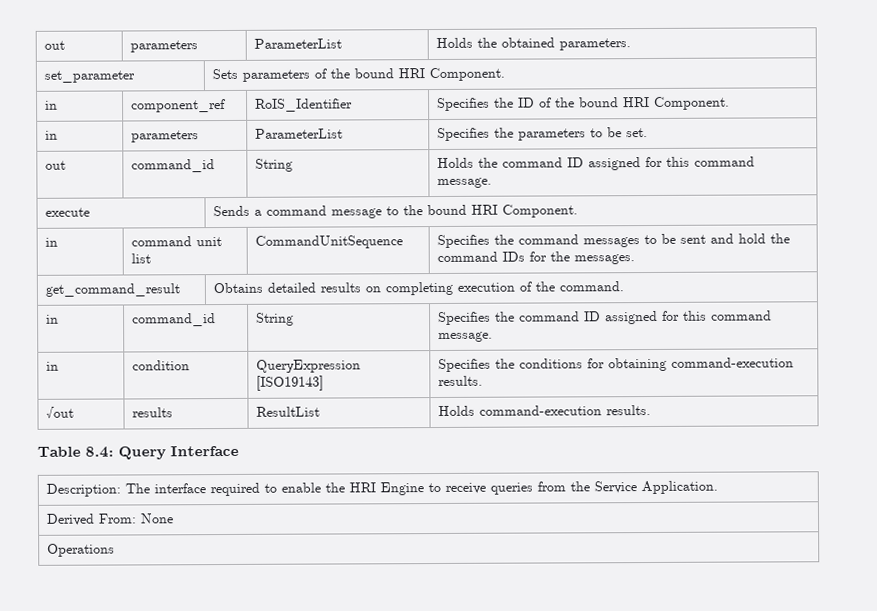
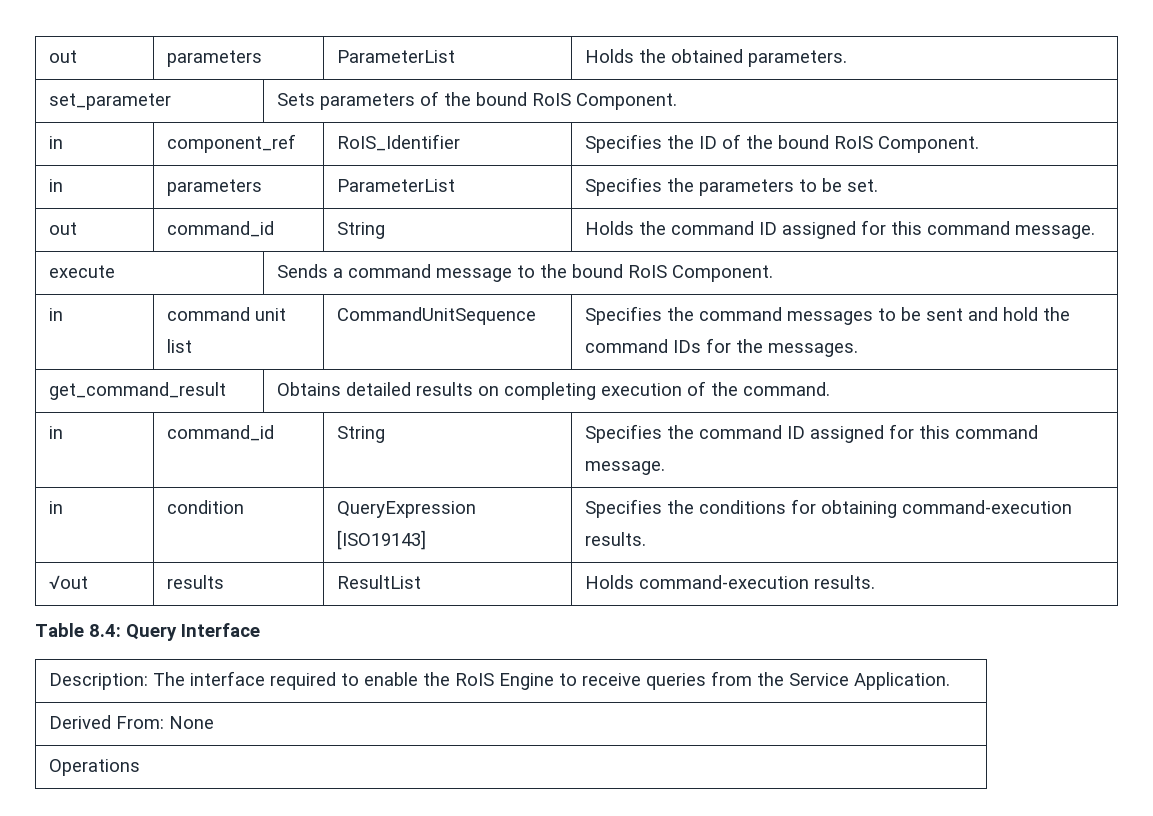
[397,68,425,79] HRI -> [531,93,571,106] RoIS
[622,97,650,108] HRI -> [833,136,873,149] RoIS
[470,204,498,215] HRI -> [627,265,667,278] RoIS
[348,482,376,493] HRI -> [454,673,494,686] RoIS

